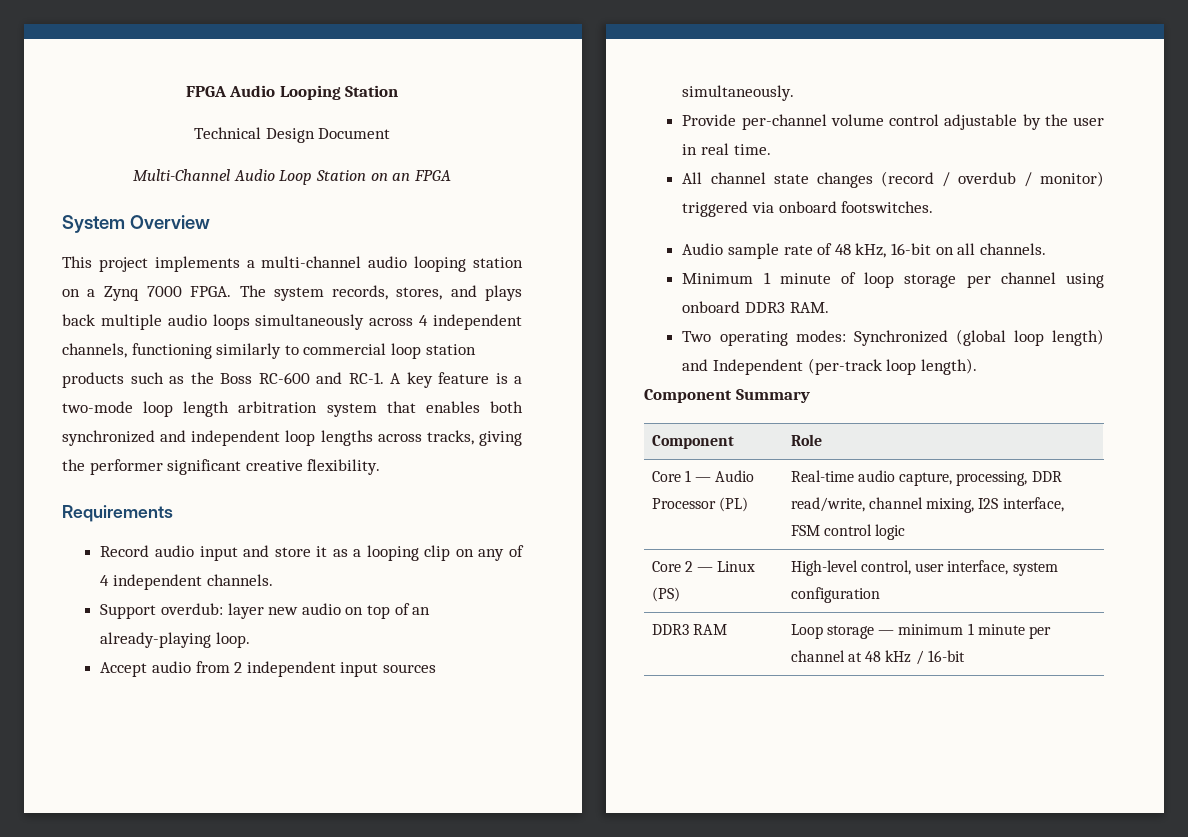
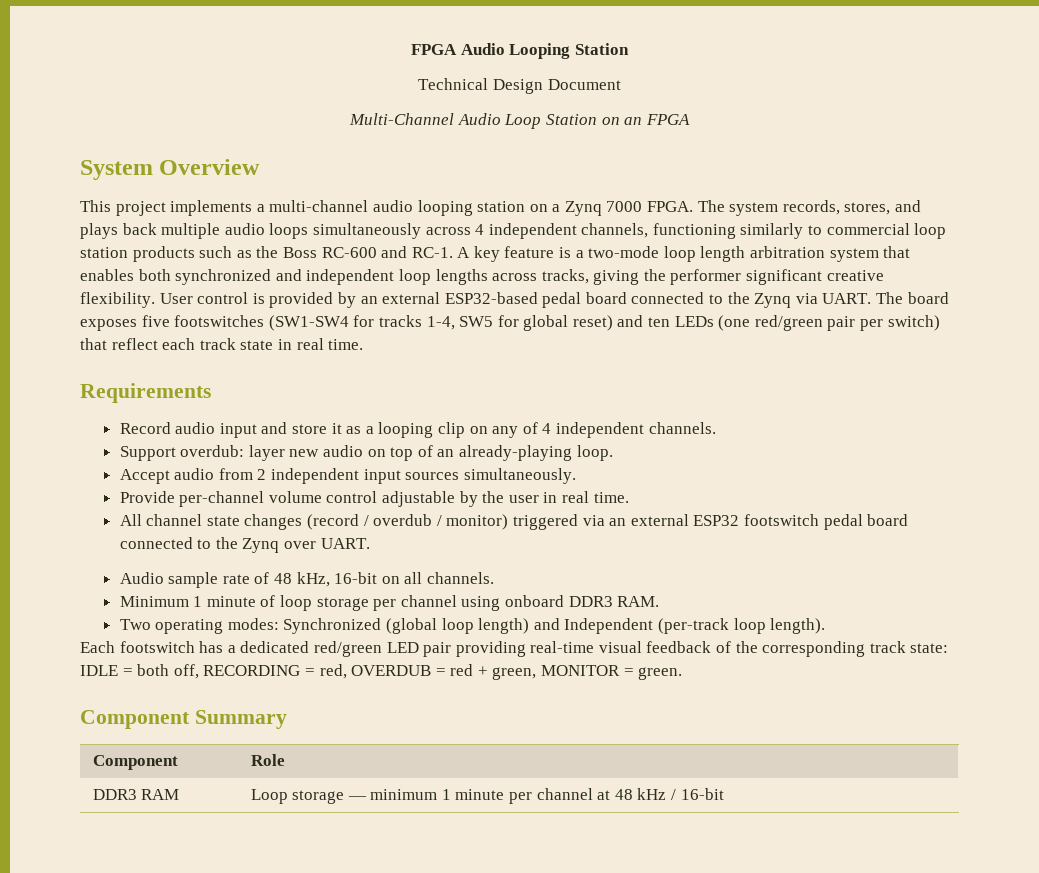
(381, 467) none -> [159,292,949,308] [80,315,940,331] [80,338,364,350] User control is provided by an external ESP32-based pedal board connected to the Zynq via UART. The board exposes five footswitches (SW1-SW4 for tracks 1-4, SW5 for global reset) and ten LEDs (one red/green pair per switch) that reflect each track state in real time.
[778,201,934,213] onboard footswitches. -> [609,514,909,530] [119,537,370,553] an external ESP32 footswitch pedal board connected to the Zynq over UART.
[644,389,810,403] [651,435,734,449] [790,434,822,446] [651,470,755,482] [651,497,749,512] [790,470,1062,486] [790,497,1064,513] [790,524,906,540] [651,561,756,572] [651,587,680,602] [790,560,1058,576] [790,587,880,603] Component Summary // Component | Role // Core 1 — Audio Processor (PL) | Real-time audio capture, processing, DDR read/write, channel mixing, I2S interface, FSM control logic // Core 2 — Linux (PS) | High-level control, user interface, system configuration -> [80,641,949,657] [80,664,683,680] [80,710,287,729] [92,755,178,770] [250,754,285,766] Each footswitch has a dedicated red/green LED pair providing real-time visual feedback of the corresponding track state: IDLE = both off, RECORDING = red, OVERDUB = red + green, MONITOR = green. // Component Summary // Component | Role

